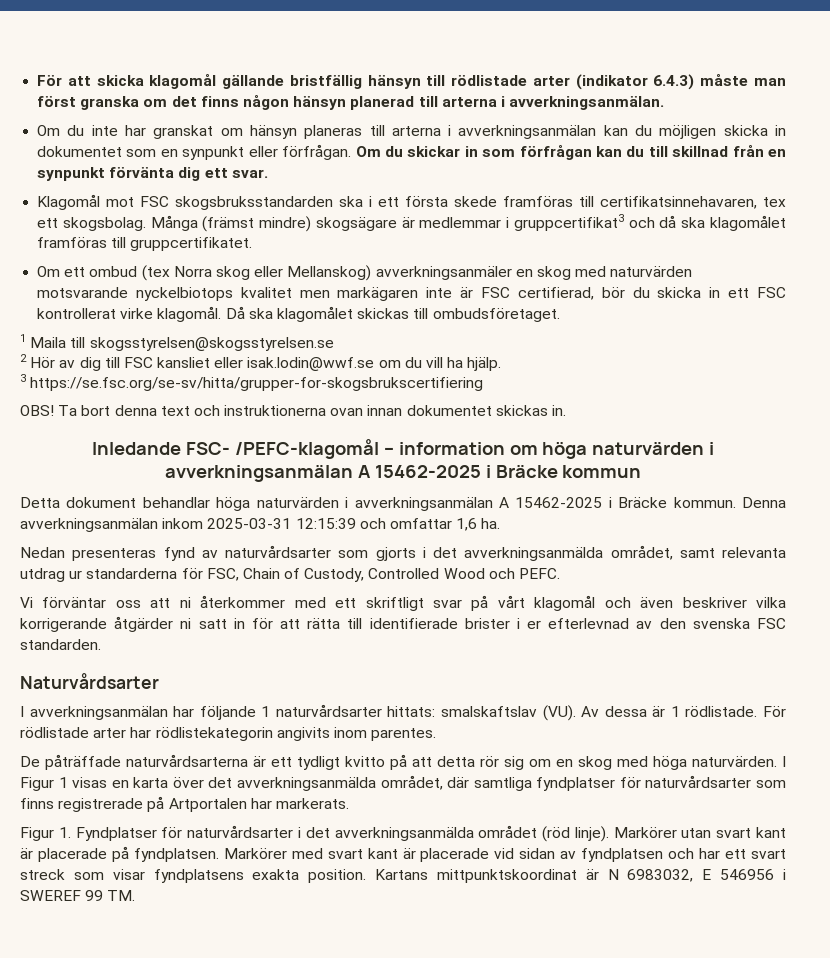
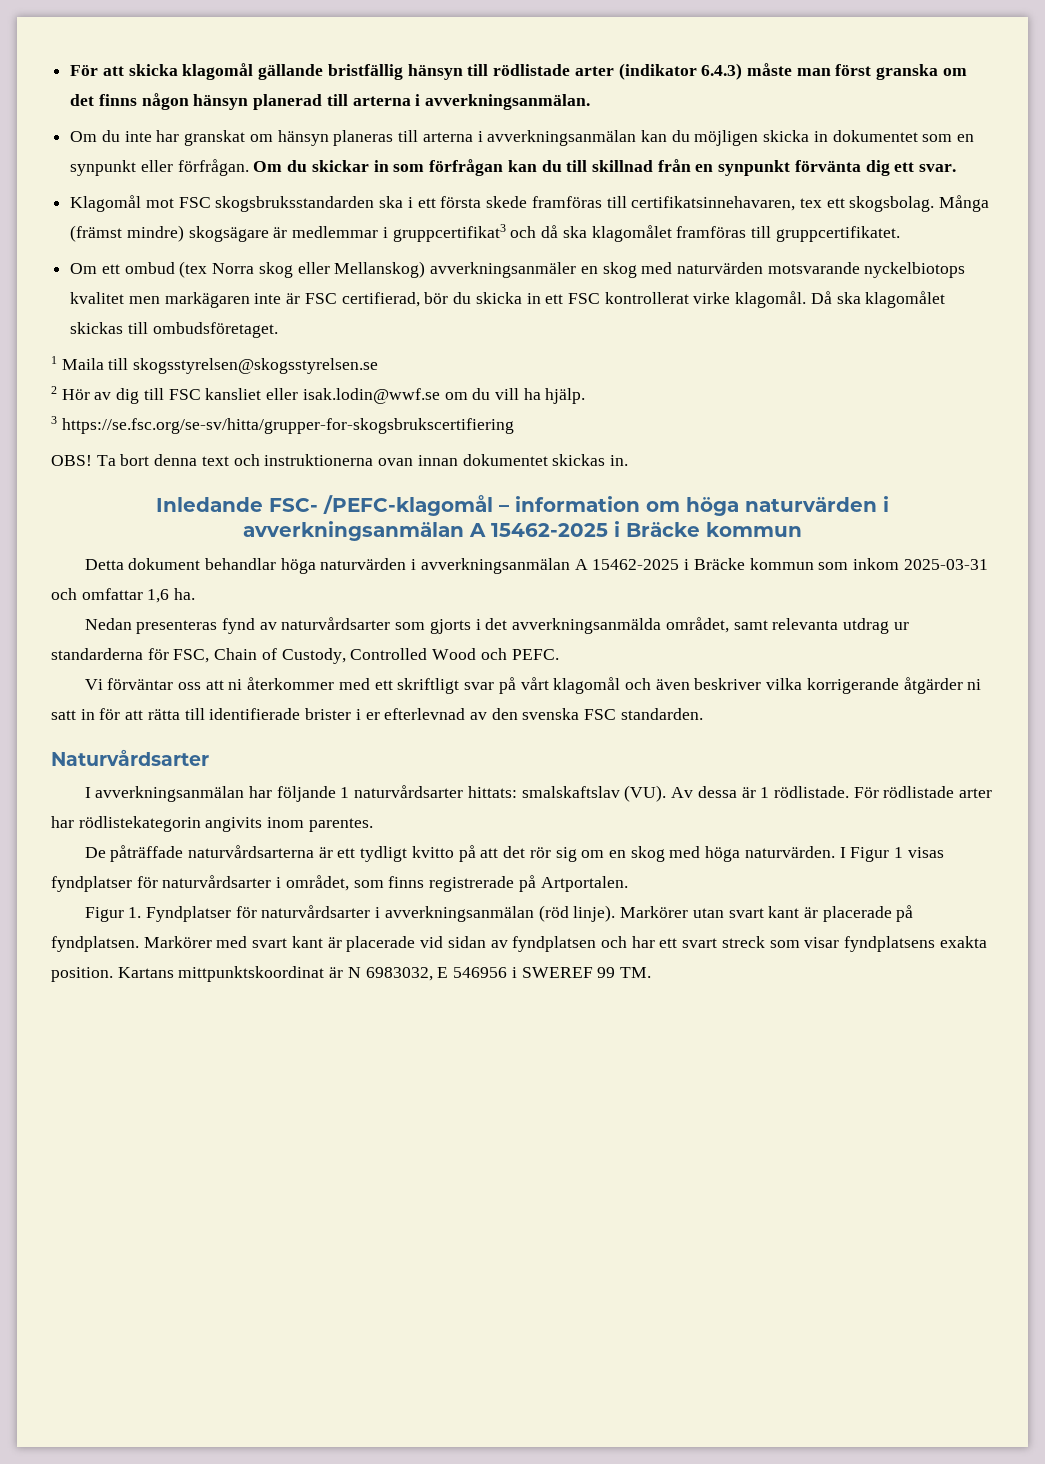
[673,497,786,508] [20,518,158,532] kommun. Denna avverkningsanmälan -> [749,558,849,570] kommun som
[295,518,356,529] 12:15:39 -> (988, 564) none
[437,756,475,767] detta -> [503,846,526,858] det
[111,775,532,791] en karta över det avverkningsanmälda området, där samtliga -> (944, 852) none
(752, 781) none -> [276,875,349,891] i området,
[168,798,349,812] Artportalen har markerats. -> [540,876,628,892] Artportalen.
[305,825,538,841] det avverkningsanmälda området -> [384,906,534,922] avverkningsanmälan

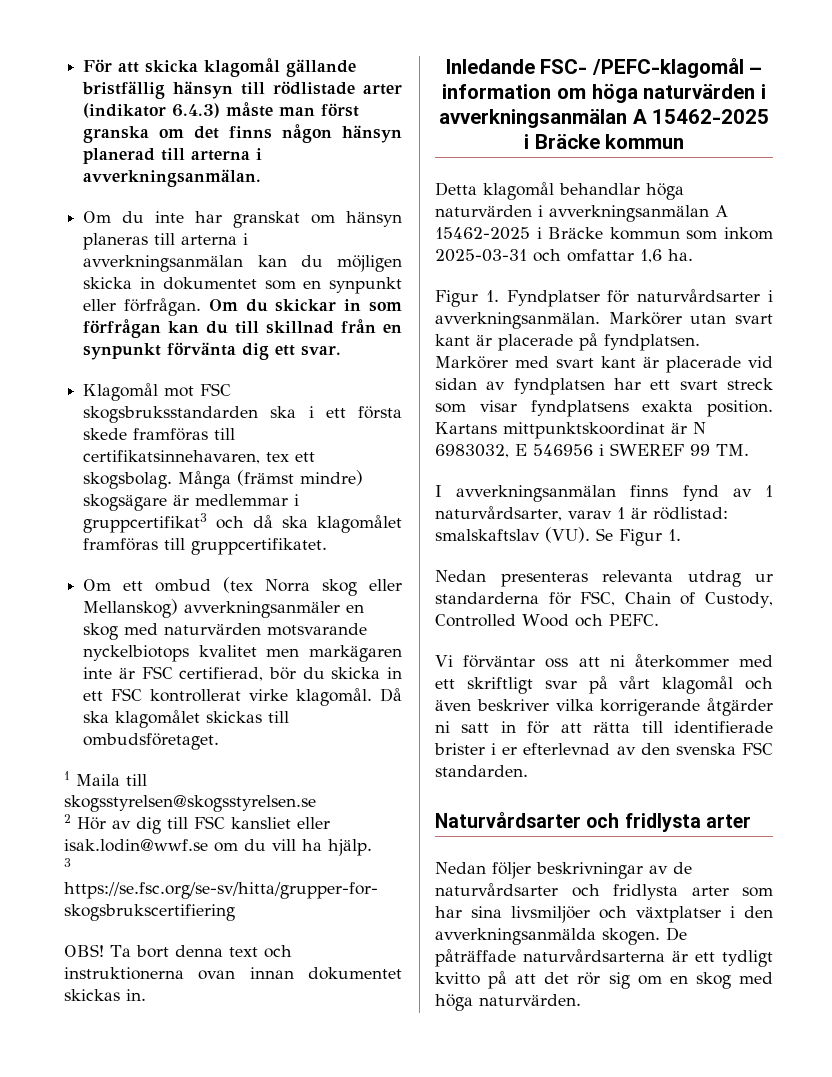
[128,558,201,570] dokument -> [483,182,554,200] klagomål
[84,617,768,634] Nedan presenteras fynd av naturvårdsarter som gjorts i det avverkningsanmälda området, samt -> [435,289,773,307] [435,312,773,329] [435,333,700,351] [435,356,773,373] [435,378,773,395] [435,400,773,417] [435,422,706,439] [435,443,749,458] [435,485,773,502] [435,506,728,521] [435,527,681,546] [435,570,588,587] Figur 1. Fyndplatser för naturvårdsarter i avverkningsanmälan. Markörer utan svart kant är placerade på fyndplatsen. Markörer med svart kant är placerade vid sidan av fyndplatsen har ett svart streck som visar fyndplatsens exakta position. Kartans mittpunktskoordinat är N 6983032, E 546956 i SWEREF 99 TM. // I avverkningsanmälan finns fynd av 1 naturvårdsarter, varav 1 är rödlistad: smalskaftslav (VU). Se Figur 1. // Nedan presenteras
[84,785,993,802] [51,816,373,832] // I avverkningsanmälan har följande 1 naturvårdsarter hittats: smalskaftslav (VU). Av dessa är 1 rödlistade. För rödlistade arter har rödlistekategorin angivits inom parentes. // -> [586,813,751,832] [435,862,692,879] [435,883,773,900] [435,906,773,923] [435,928,660,945] och fridlysta arter // Nedan följer beskrivningar av de naturvårdsarter och fridlysta arter som har sina livsmiljöer och växtplatser i den avverkningsanmälda skogen.
[839,847,944,862] [51,875,628,892] [84,905,914,922] [51,936,987,952] [51,966,651,982] I Figur 1 visas fyndplatser för naturvårdsarter i området, som finns registrerade på Artportalen. // Figur 1. Fyndplatser för naturvårdsarter i avverkningsanmälan (röd linje). Markörer utan svart kant är placerade på fyndplatsen. Markörer med svart kant är placerade vid sidan av fyndplatsen och har ett svart streck som visar fyndplatsens exakta position. Kartans mittpunktskoordinat är N 6983032, E 546956 i SWEREF 99 TM. -> (581, 1000) none

